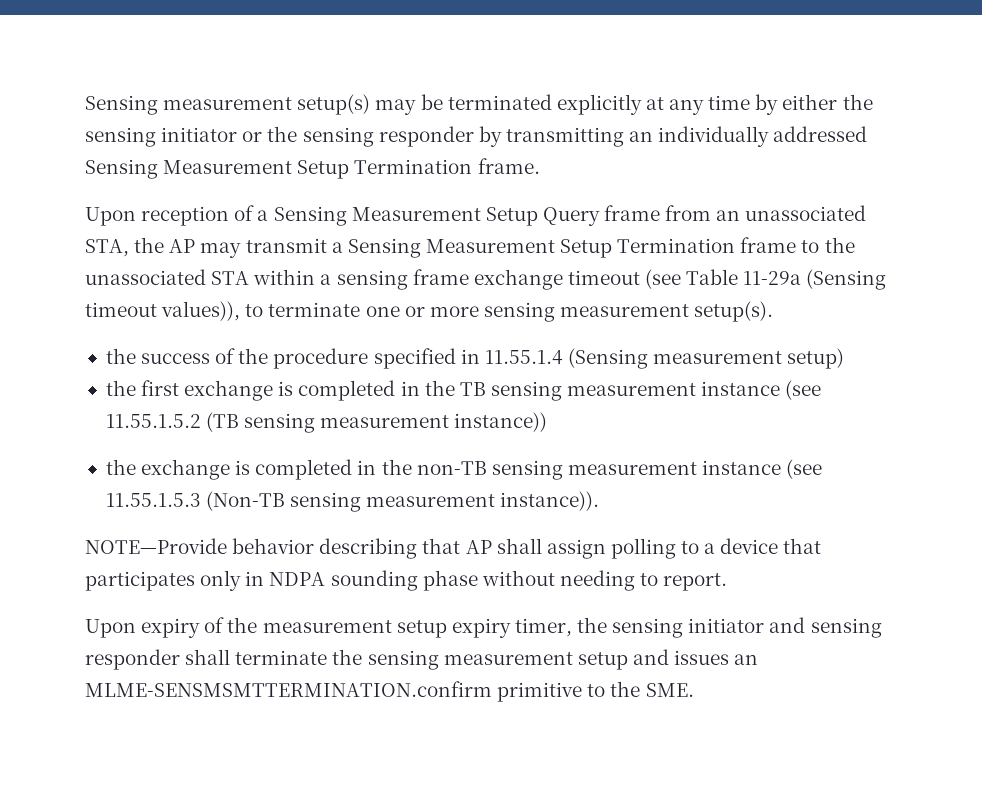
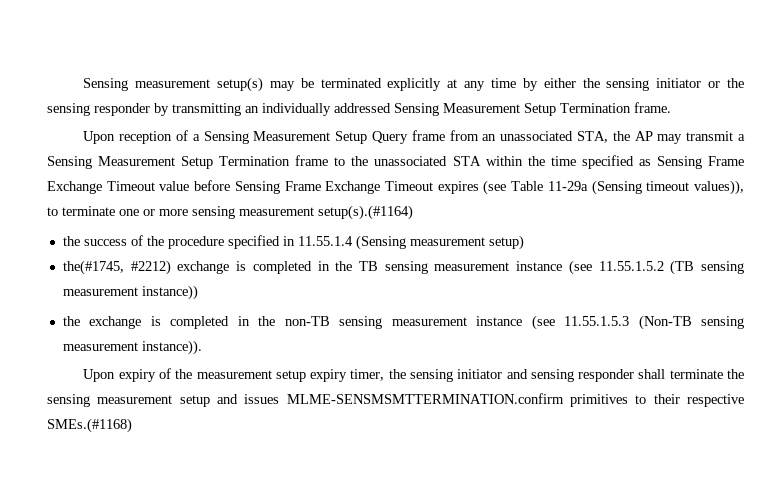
[320,269,640,290] a sensing frame exchange timeout -> [527,155,745,169] [47,180,479,194] the time specified as Sensing Frame Exchange Timeout value before Sensing Frame Exchange Timeout expires
[694,301,774,322] setup(s). -> [318,205,413,220] setup(s).(#1164)
[105,380,180,396] the first -> [62,260,171,275] the(#1745, #2212)
[85,538,822,559] [85,570,728,591] // NOTE—Provide behavior describing that AP shall assign polling to a device that participates only in NDPA sounding phase without needing to report. -> (202, 347) none
[734,654,759,665] [85,681,694,702] an MLME-SENSMSMTTERMINATION.confirm primitive to the SME. -> [286,393,745,407] [47,418,132,433] MLME-SENSMSMTTERMINATION.confirm primitives to their respective SMEs.(#1168)

